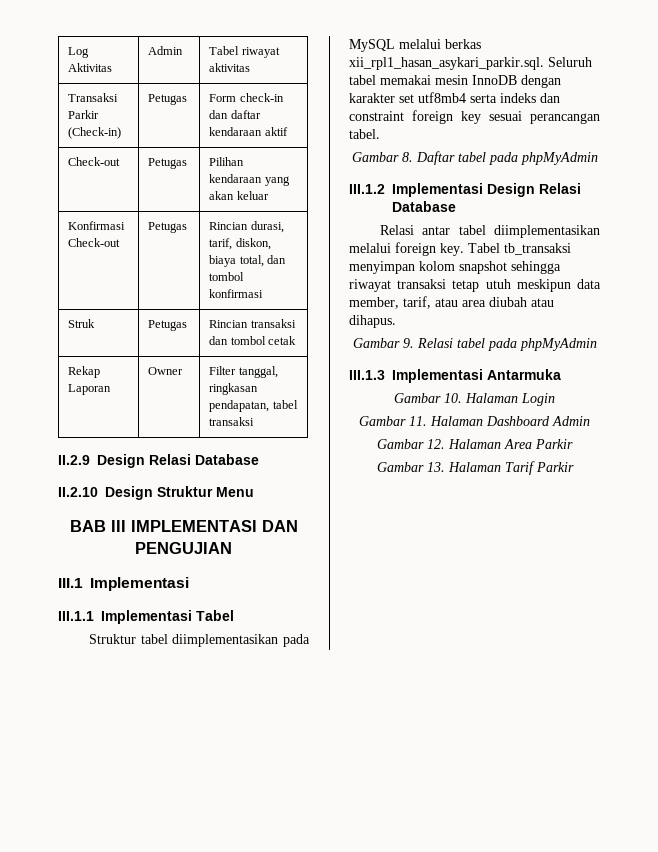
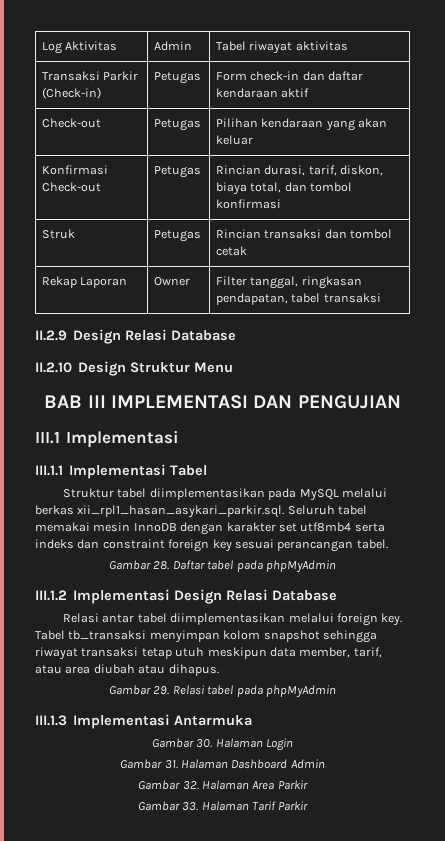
[401,152,413,162] 8. -> [153,561,170,570] 28.
[402,338,414,348] 9. -> [153,686,170,695] 29.
[444,393,462,403] 10. -> [196,739,213,748] 30.
[409,416,427,426] 11. -> [164,760,178,769] 31.
[427,439,445,449] 12. -> [182,781,199,790] 32.
[426,462,445,472] 13. -> [182,802,199,811] 33.

